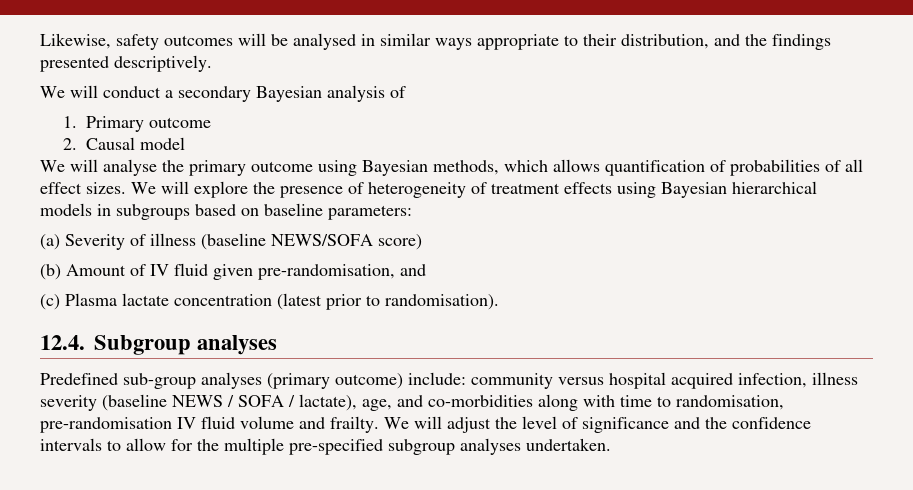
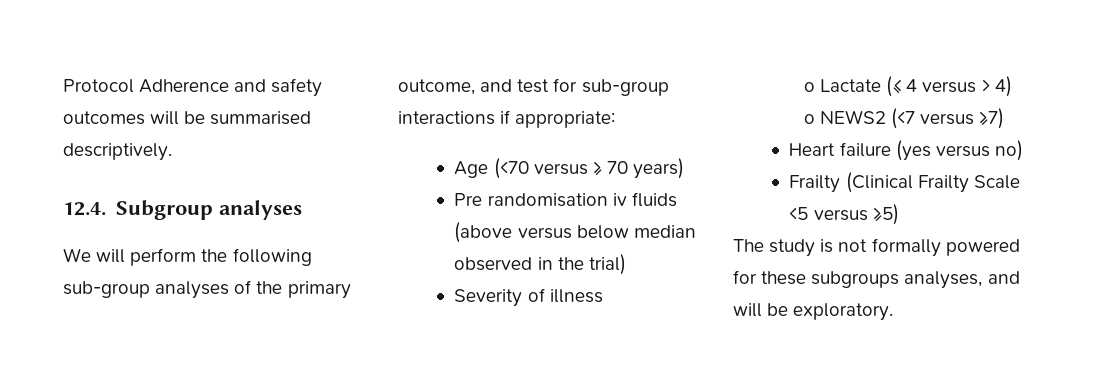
[40,33,111,49] Likewise, -> [63,79,267,93] Protocol Adherence and
[293,33,831,50] [40,55,212,72] [40,85,406,102] [63,116,212,132] [63,137,186,150] [40,159,863,176] [40,181,817,198] [40,203,412,220] [40,233,422,250] [40,263,426,280] [40,293,499,310] [40,335,278,355] [40,372,858,389] [40,394,784,411] [40,416,811,433] [40,438,611,455] analysed in similar ways appropriate to their distribution, and the findings presented descriptively. // We will conduct a secondary Bayesian analysis of // 1. Primary outcome // 2. Causal model // We will analyse the primary outcome using Bayesian methods, which allows quantification of probabilities of all effect sizes. We will explore the presence of heterogeneity of treatment effects using Bayesian hierarchical models in subgroups based on baseline parameters: // (a) Severity of illness (baseline NEWS/SOFA score) // (b) Amount of IV fluid given pre-randomisation, and // (c) Plasma lactate concentration (latest prior to randomisation). // 12.4. Subgroup analyses // Predefined sub-group analyses (primary outcome) include: community versus hospital acquired infection, illness severity (baseline NEWS / SOFA / lactate), age, and co-morbidities along with time to randomisation, pre-randomisation IV fluid volume and frailty. We will adjust the level of significance and the confidence intervals to allow for the multiple pre-specified subgroup analyses undertaken. -> [210,111,312,125] [63,143,172,161] [63,200,302,220] [63,248,312,266] [63,280,351,299] [398,78,669,96] [398,110,616,128] [454,158,685,179] [454,192,677,207] [454,222,696,243] [454,254,626,275] [454,288,603,307] [803,76,1012,97] [803,108,1005,129] [789,140,1023,161] [789,172,1020,193] [789,204,899,225] [733,238,1020,257] [733,270,1020,289] [733,303,894,321] summarised descriptively. // 12.4. Subgroup analyses // We will perform the following sub-group analyses of the primary outcome, and test for sub-group interactions if appropriate: // Age (<70 versus ≥ 70 years) // Pre randomisation iv fluids (above versus below median observed in the trial) // Severity of illness // o Lactate (≤ 4 versus > 4) // o NEWS2 (<7 versus ≥7) // Heart failure (yes versus no) // Frailty (Clinical Frailty Scale <5 versus ≥5) // The study is not formally powered for these subgroups analyses, and will be exploratory.

